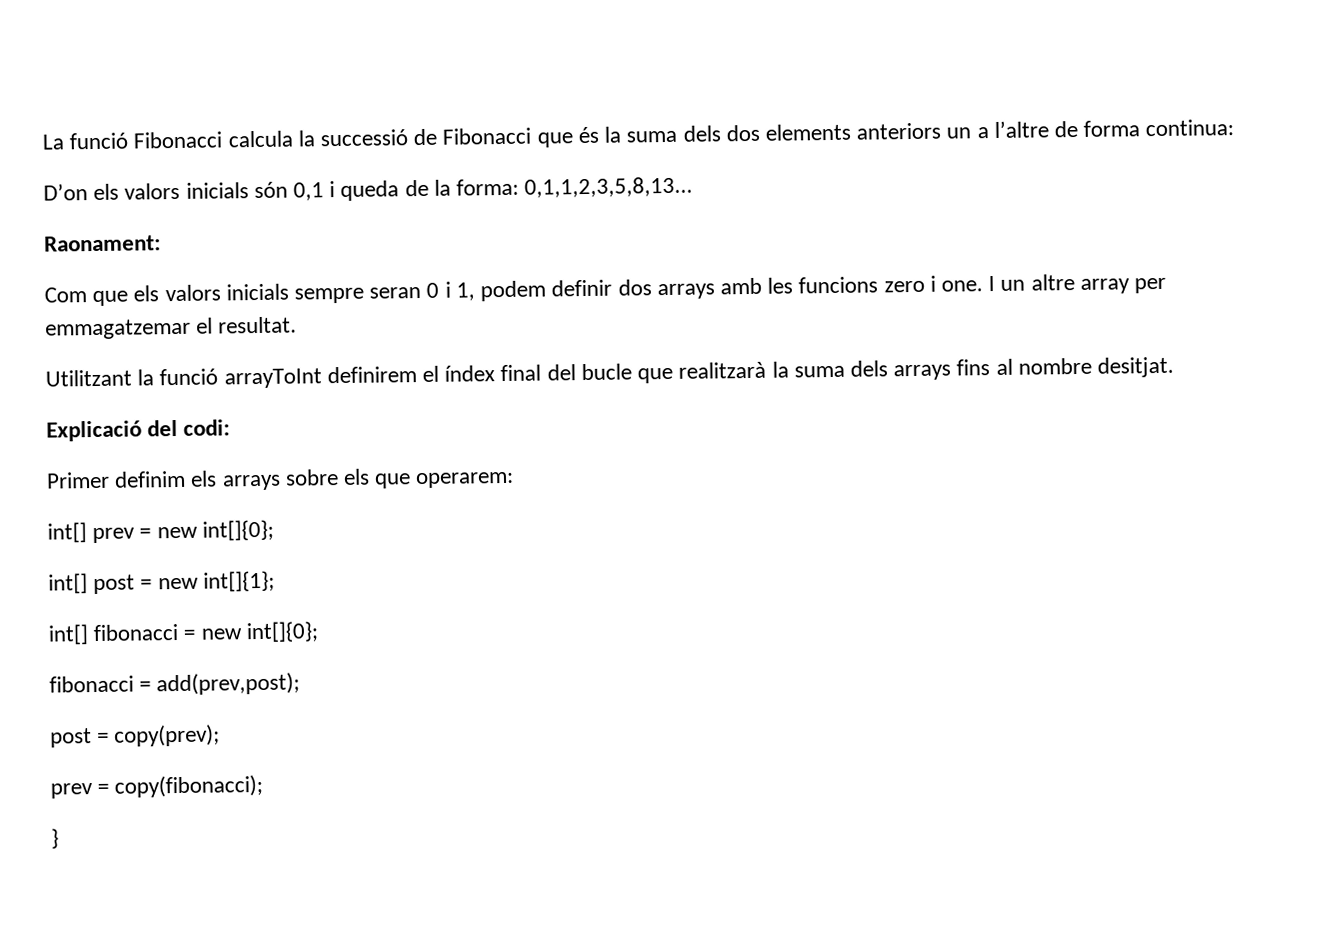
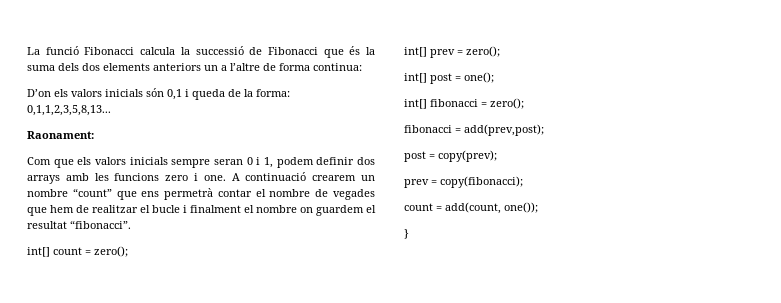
[988,274,1167,294] [45,316,298,340] [45,356,1174,389] [46,419,231,442] [46,468,515,491] I un altre array per emmagatzemar el resultat. // Utilitzant la funció arrayToInt definirem el índex final del bucle que realitzarà la suma dels arrays fins al nombre desitjat. // Explicació del codi: // Primer definim els arrays sobre els que operarem: -> [231,172,376,181] [27,188,375,200] [27,205,376,216] [27,220,131,229] [27,246,128,257] A continuació crearem un nombre “count” que ens permetrà contar el nombre de vegades que hem de realitzar el bucle i finalment el nombre on guardem el resultat “fibonacci”. // int[] count = zero();
[156,519,274,541] new int[]{0}; -> [466,46,500,57] zero();
[157,570,275,592] new int[]{1}; -> [464,72,494,83] one();
[200,621,319,643] new int[]{0}; -> [490,98,524,109] zero();
(264, 786) none -> [404,202,538,214] // count = add(count, one());

